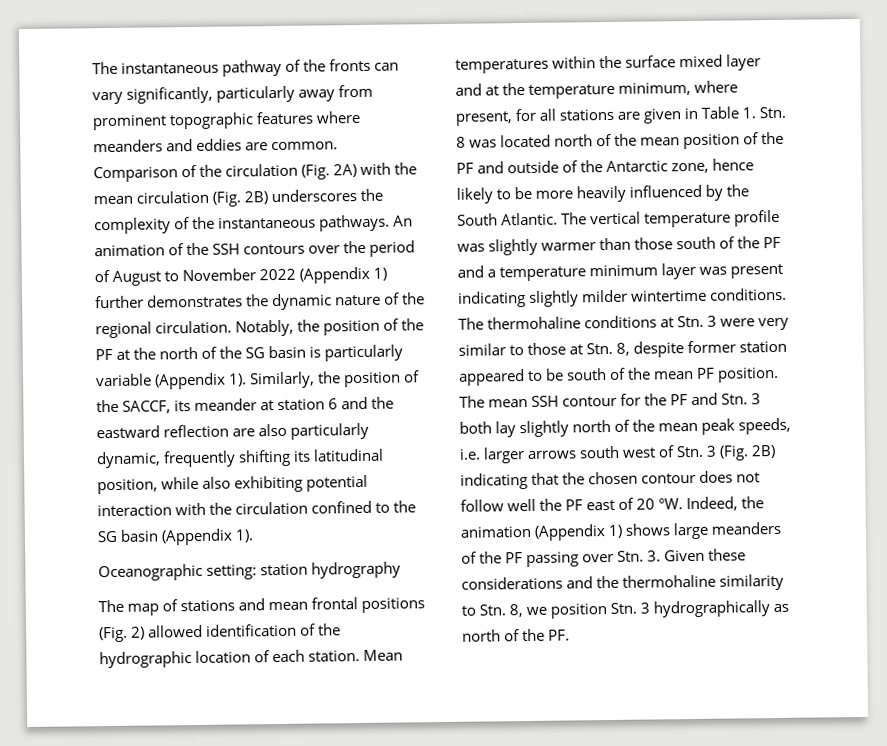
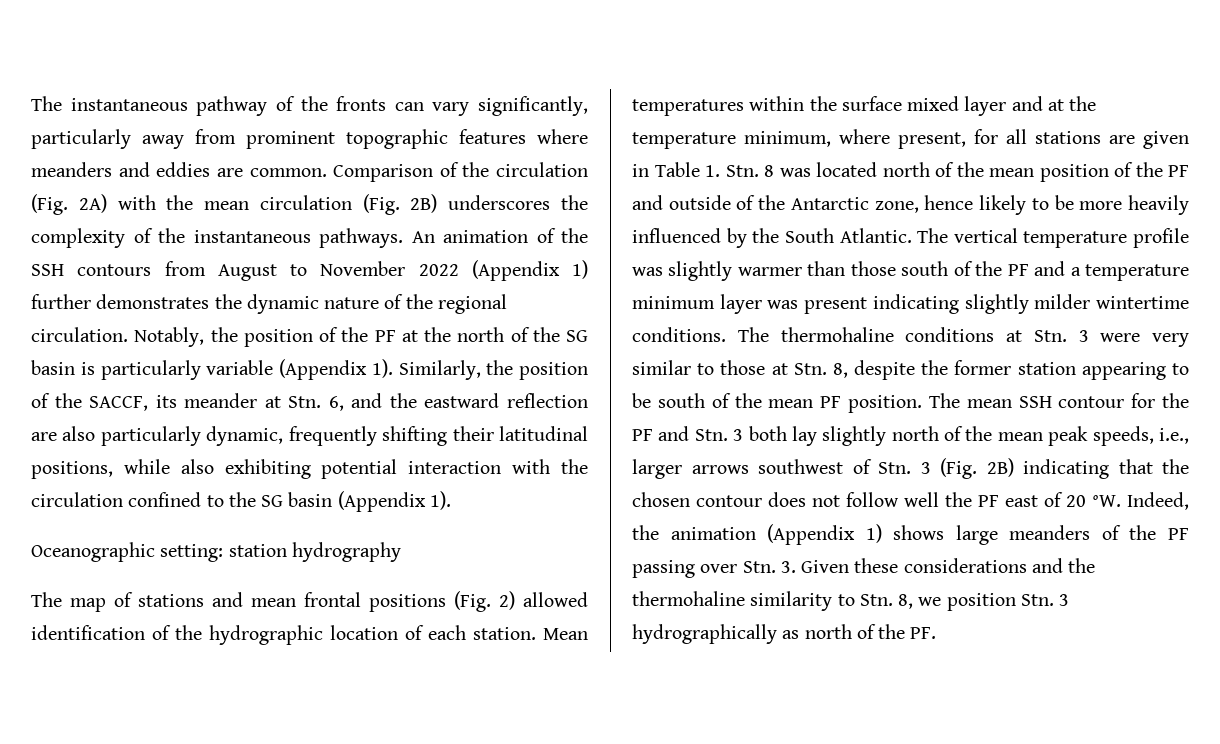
[308,240,416,257] [94,270,110,283] over the period of -> [164,261,206,276] from
[277,398,339,411] station 6 -> [288,396,344,411] Stn. 6,
[293,448,385,462] [97,478,158,495] its latitudinal position, -> [452,426,588,441] [31,461,113,479] their latitudinal positions,
(685, 349) none -> [921,360,949,375] the
[458,369,525,386] appeared -> [1081,362,1166,380] appearing
[459,448,481,460] i.e. -> [1159,428,1189,444] i.e.,
[579,445,657,459] south west -> [758,459,843,474] southwest

